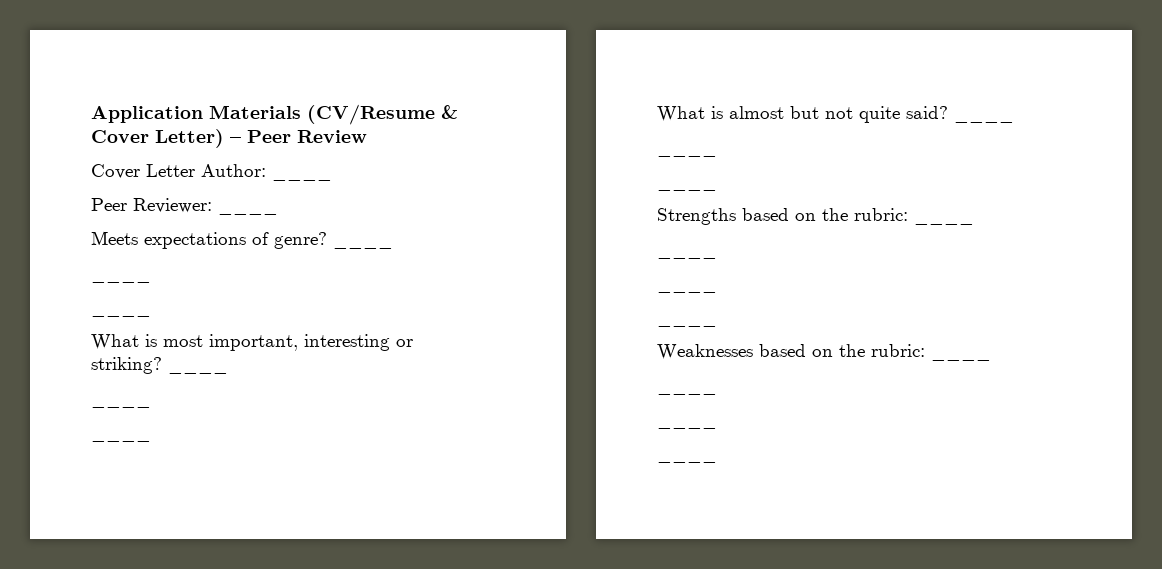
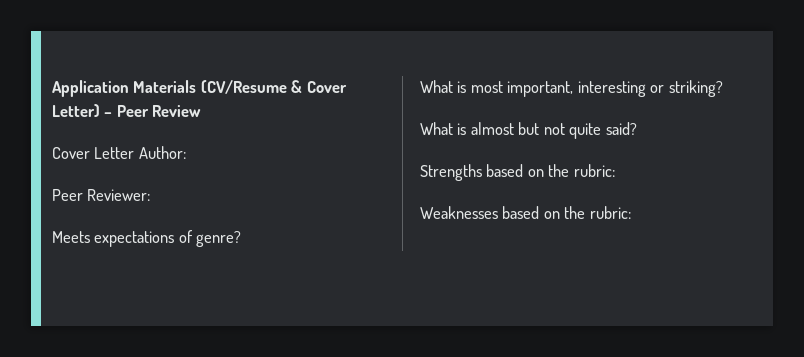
[272,177,332,181] ____ -> (186, 152) none
[218,211,278,215] ____ -> (151, 195) none
[333,245,393,249] [91,279,151,283] [91,313,151,317] ____ // ____ // ____ -> (242, 239) none
[168,370,228,374] [91,404,151,408] [91,438,151,442] ____ // ____ // ____ -> (723, 88) none
[954,119,1014,123] [657,153,717,157] [657,187,717,191] ____ // ____ // ____ -> (637, 128) none
[914,221,974,225] [657,255,717,259] [657,289,717,293] [657,323,717,327] ____ // ____ // ____ // ____ -> (615, 170) none
[931,357,991,361] [657,391,717,395] [657,425,717,429] [657,459,717,463] ____ // ____ // ____ // ____ -> (631, 212) none

